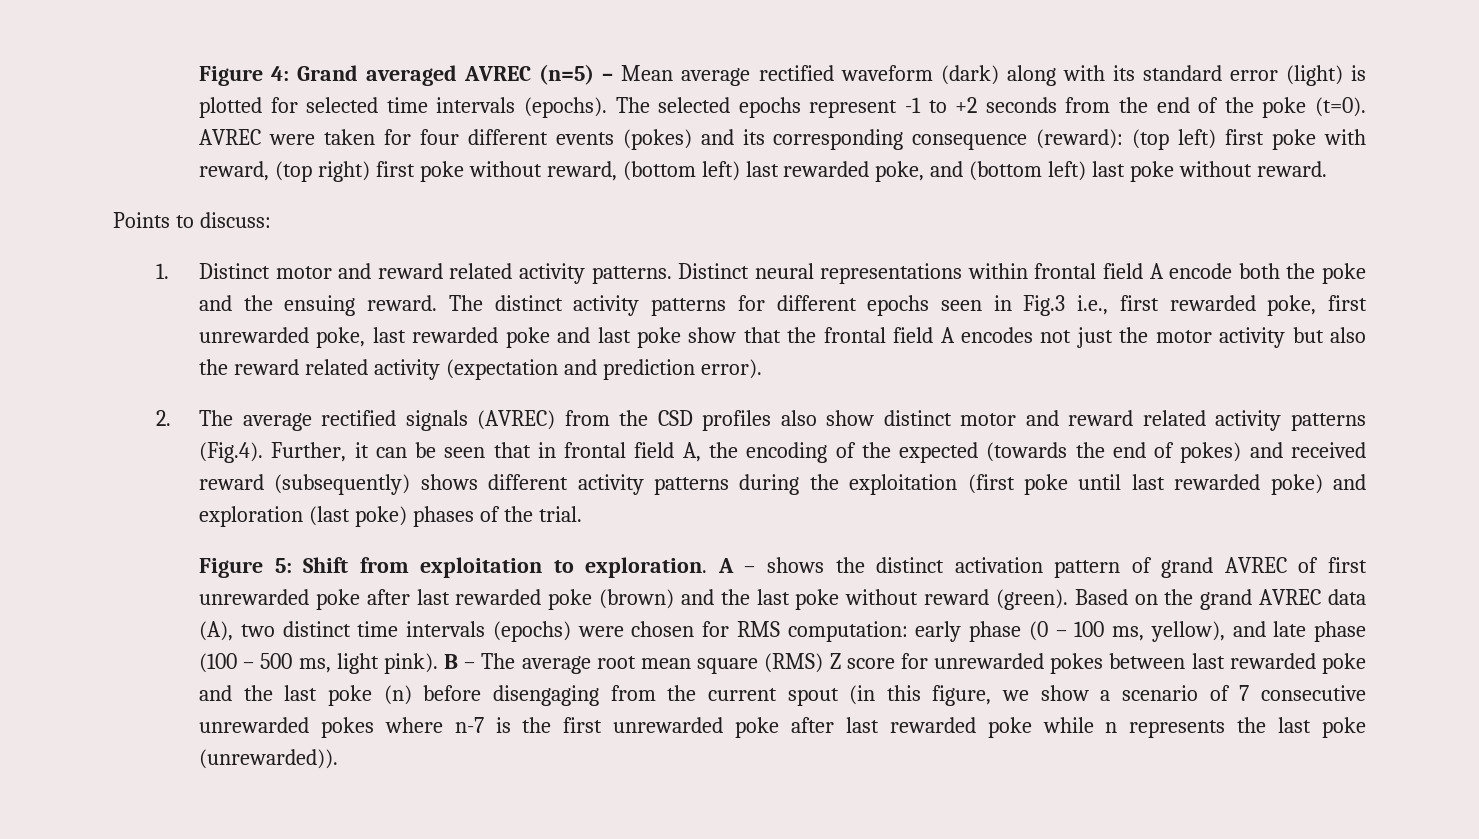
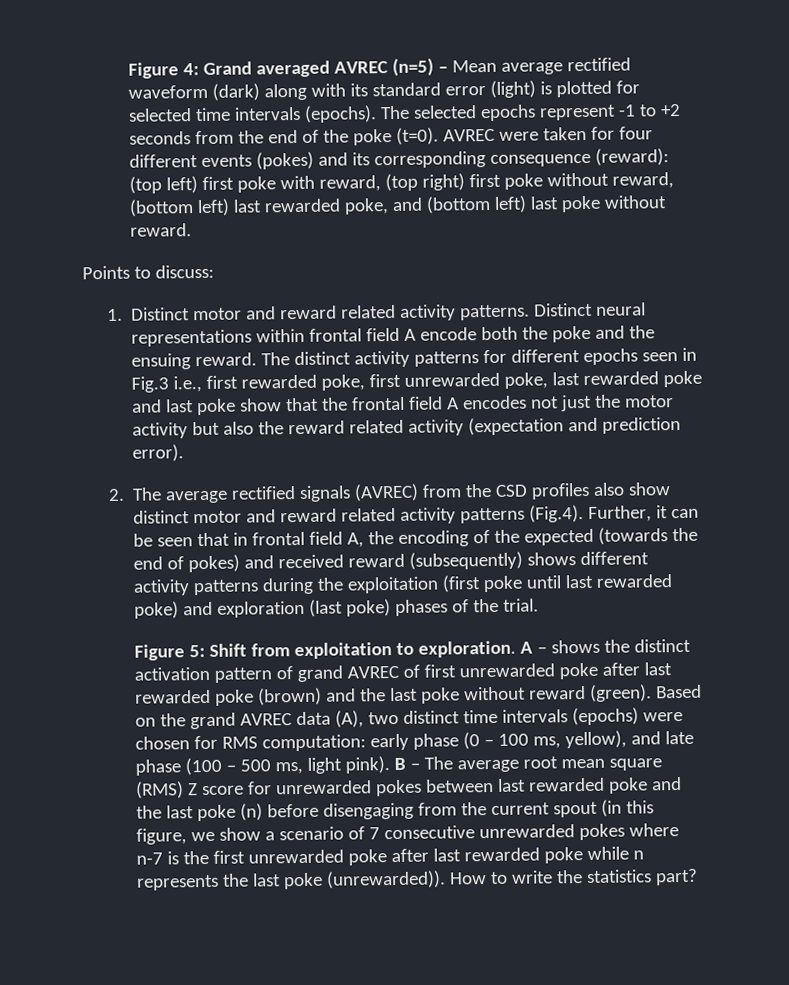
(339, 759) none -> [448,868,698,886] How to write the statistics part?

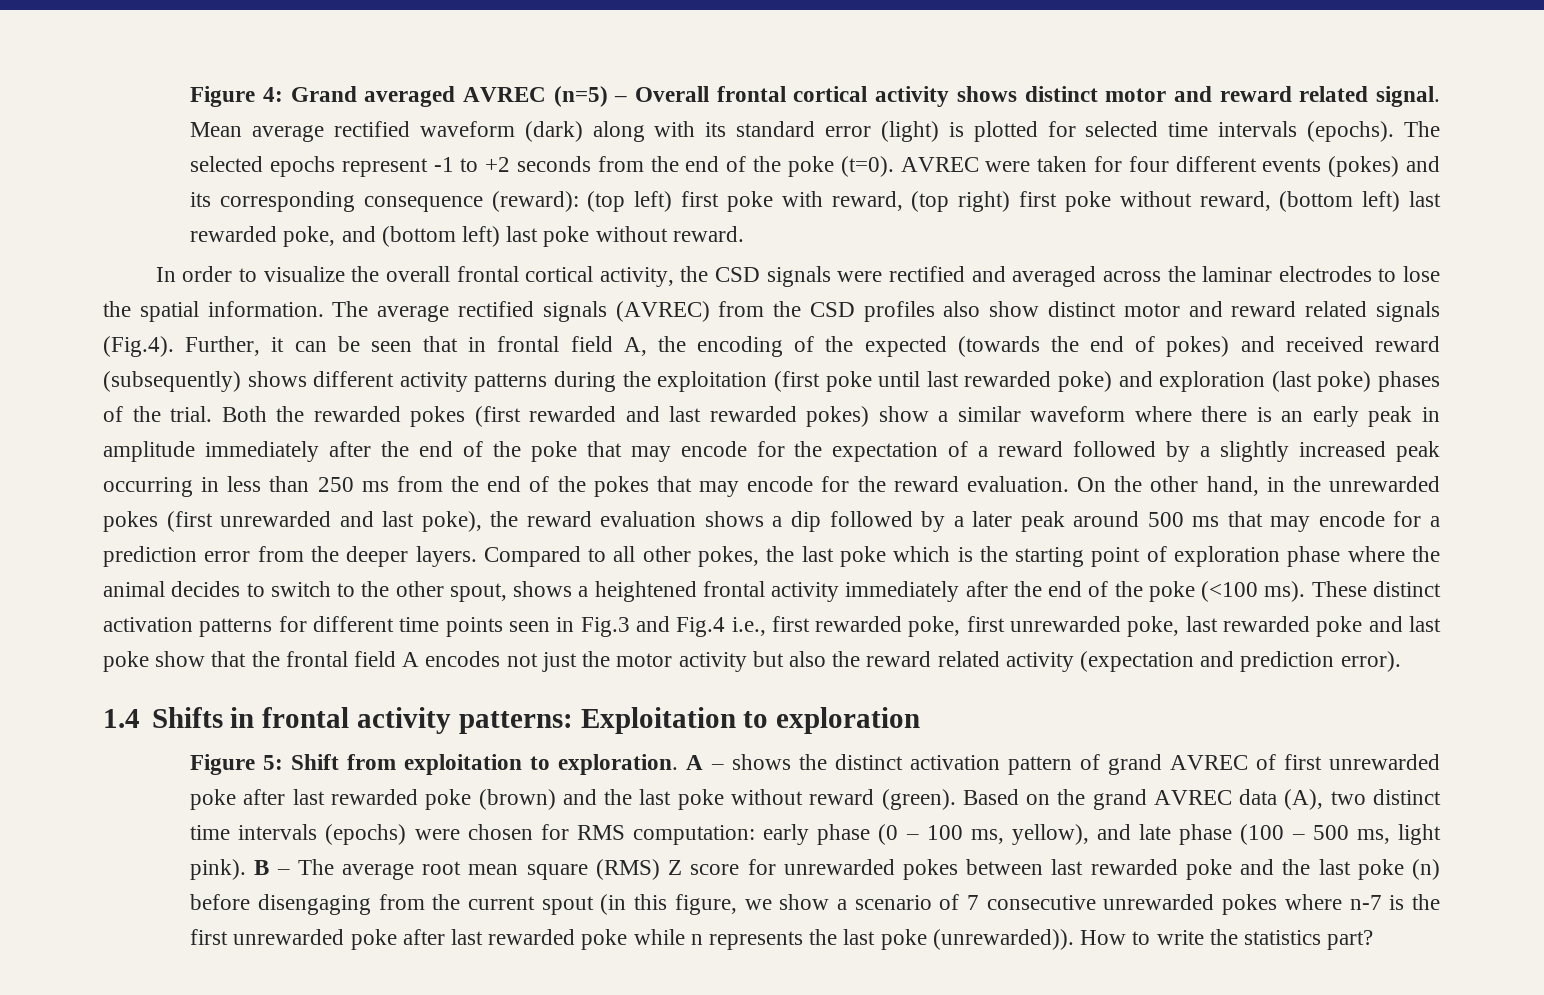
(448, 69) none -> [635,86,1440,107] Overall frontal cortical activity shows distinct motor and reward related signal.
[82,264,214,280] [106,302,647,322] [131,325,656,347] [131,347,698,370] [131,370,703,393] [132,394,675,416] [132,416,682,439] [132,444,185,462] [107,488,125,501] Points to discuss: // 1. Distinct motor and reward related activity patterns. Distinct neural representations within frontal field A encode both the poke and the ensuing reward. The distinct activity patterns for different epochs seen in Fig.3 i.e., first rewarded poke, first unrewarded poke, last rewarded poke and last poke show that the frontal field A encodes not just the motor activity but also the reward related activity (expectation and prediction error). // 2. -> [155,266,1440,287] [103,301,324,322] In order to visualize the overall frontal cortical activity, the CSD signals were rectified and averaged across the laminar electrodes to lose the spatial information.
[400,507,526,524] activity patterns -> [1376,301,1441,322] signals
(540, 605) none -> [221,406,1440,427] [103,441,1441,462] [103,476,1441,497] [103,511,1441,532] [103,546,1441,567] [103,581,1442,602] [103,616,1441,637] [103,651,1401,672] [103,707,921,734] Both the rewarded pokes (first rewarded and last rewarded pokes) show a similar waveform where there is an early peak in amplitude immediately after the end of the poke that may encode for the expectation of a reward followed by a slightly increased peak occurring in less than 250 ms from the end of the pokes that may encode for the reward evaluation. On the other hand, in the unrewarded pokes (first unrewarded and last poke), the reward evaluation shows a dip followed by a later peak around 500 ms that may encode for a prediction error from the deeper layers. Compared to all other pokes, the last poke which is the starting point of exploration phase where the animal decides to switch to the other spout, shows a heightened frontal activity immediately after the end of the poke (<100 ms). These distinct activation patterns for different time points seen in Fig.3 and Fig.4 i.e., first rewarded poke, first unrewarded poke, last rewarded poke and last poke show that the frontal field A encodes not just the motor activity but also the reward related activity (expectation and prediction error). // 1.4 Shifts in frontal activity patterns: Exploitation to exploration

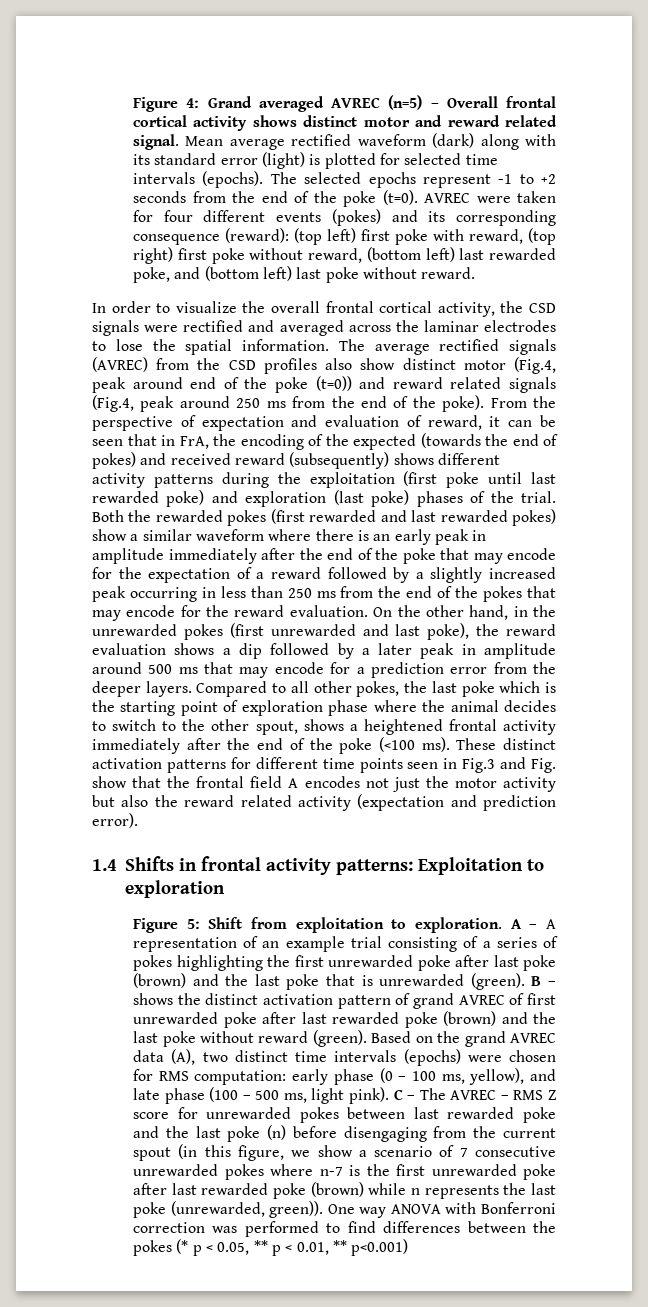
[1188,301,1441,322] [103,336,261,357] and reward related signals (Fig.4). Further, -> [514,357,556,374] [92,376,556,393] [92,395,556,412] [92,415,482,431] (Fig.4, peak around end of the poke (t=0)) and reward related signals (Fig.4, peak around 250 ms from the end of the poke). From the perspective of expectation and evaluation of reward,
[497,336,647,356] frontal field A, -> [179,436,209,449] FrA,
(1065, 521) none -> [461,643,556,659] in amplitude
[676,616,1441,637] [103,651,149,672] Fig.4 i.e., first rewarded poke, first unrewarded poke, last rewarded poke and last poke -> [530,758,556,773] Fig.
(724, 767) none -> [546,919,556,929] [133,936,558,952] [133,955,556,971] [133,973,557,990] A representation of an example trial consisting of a series of pokes highlighting the first unrewarded poke after last poke (brown) and the last poke that is unrewarded (green). B –
[254,860,270,875] B -> [393,1089,403,1100] C
[342,859,660,880] average root mean square (RMS) -> [450,1090,544,1100] AVREC – RMS
(628, 939) none -> [310,1182,364,1197] (brown)
[932,929,1374,950] (unrewarded)). How to write the statistics part? -> [170,1201,556,1218] [133,1221,556,1237] [133,1239,409,1256] (unrewarded, green)). One way ANOVA with Bonferroni correction was performed to find differences between the pokes (* p < 0.05, ** p < 0.01, ** p<0.001)

